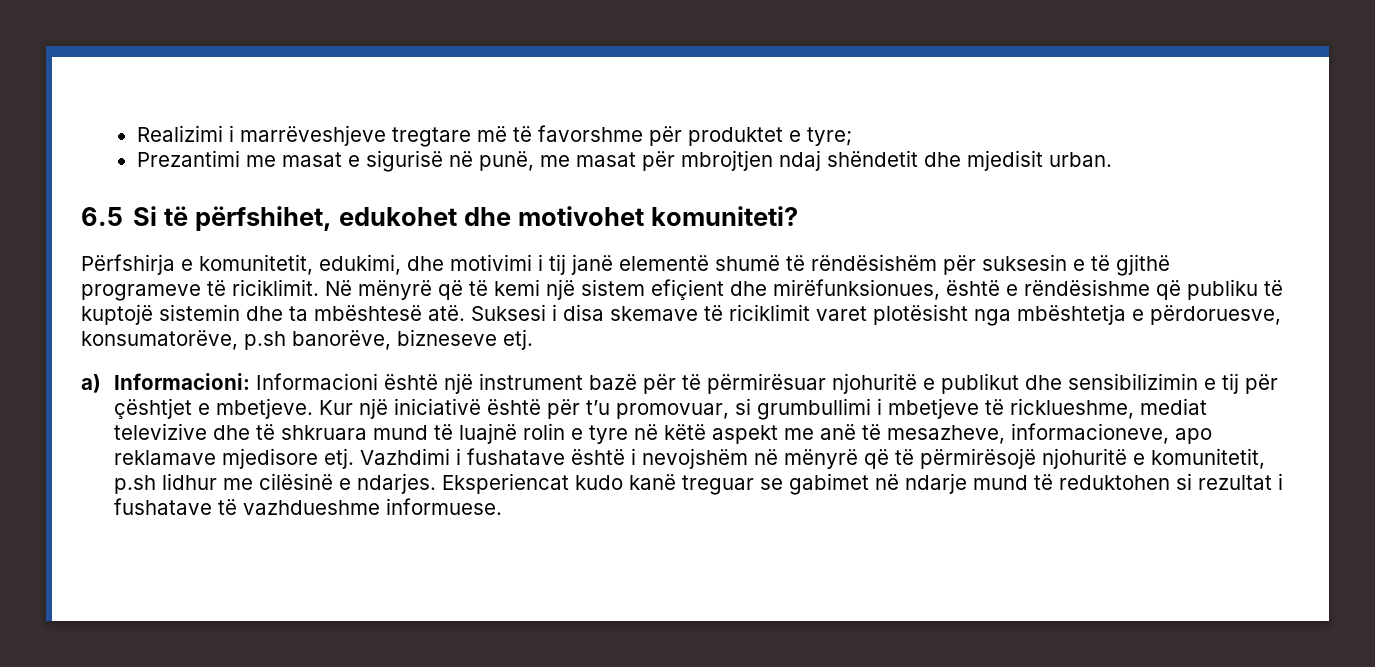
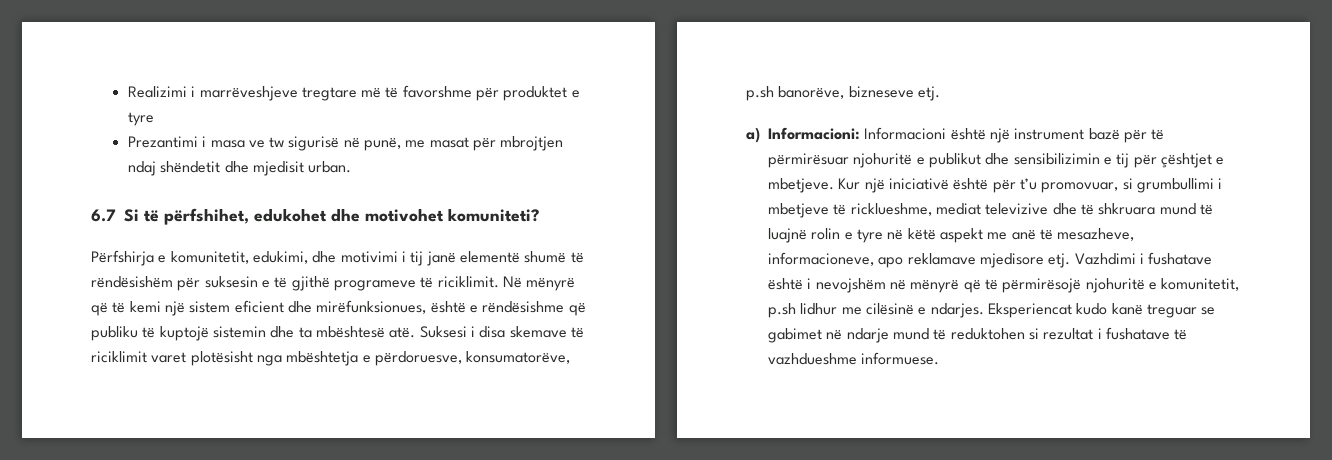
[806,127,852,146] tyre; -> [127,112,154,126] tyre
[245,152,360,167] me masat e -> [202,136,285,148] i masa ve tw
[81,207,123,226] 6.5 -> [91,209,116,222] 6.7
[651,279,724,300] efiçient -> [234,300,284,313] eficient

